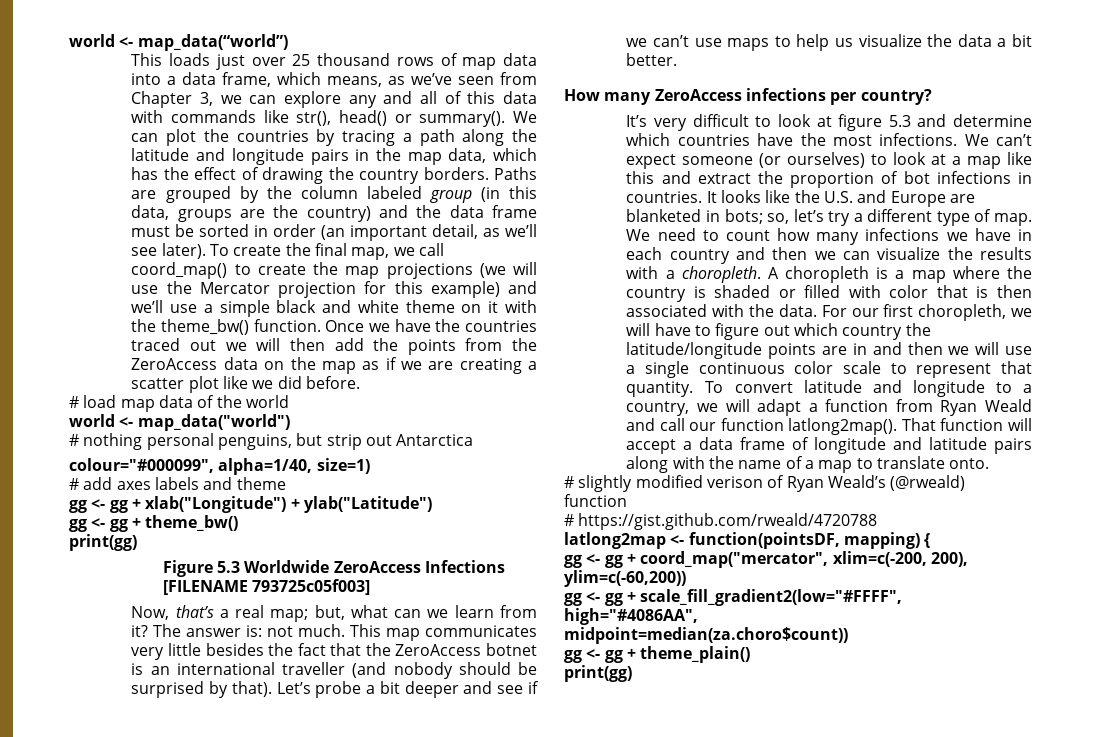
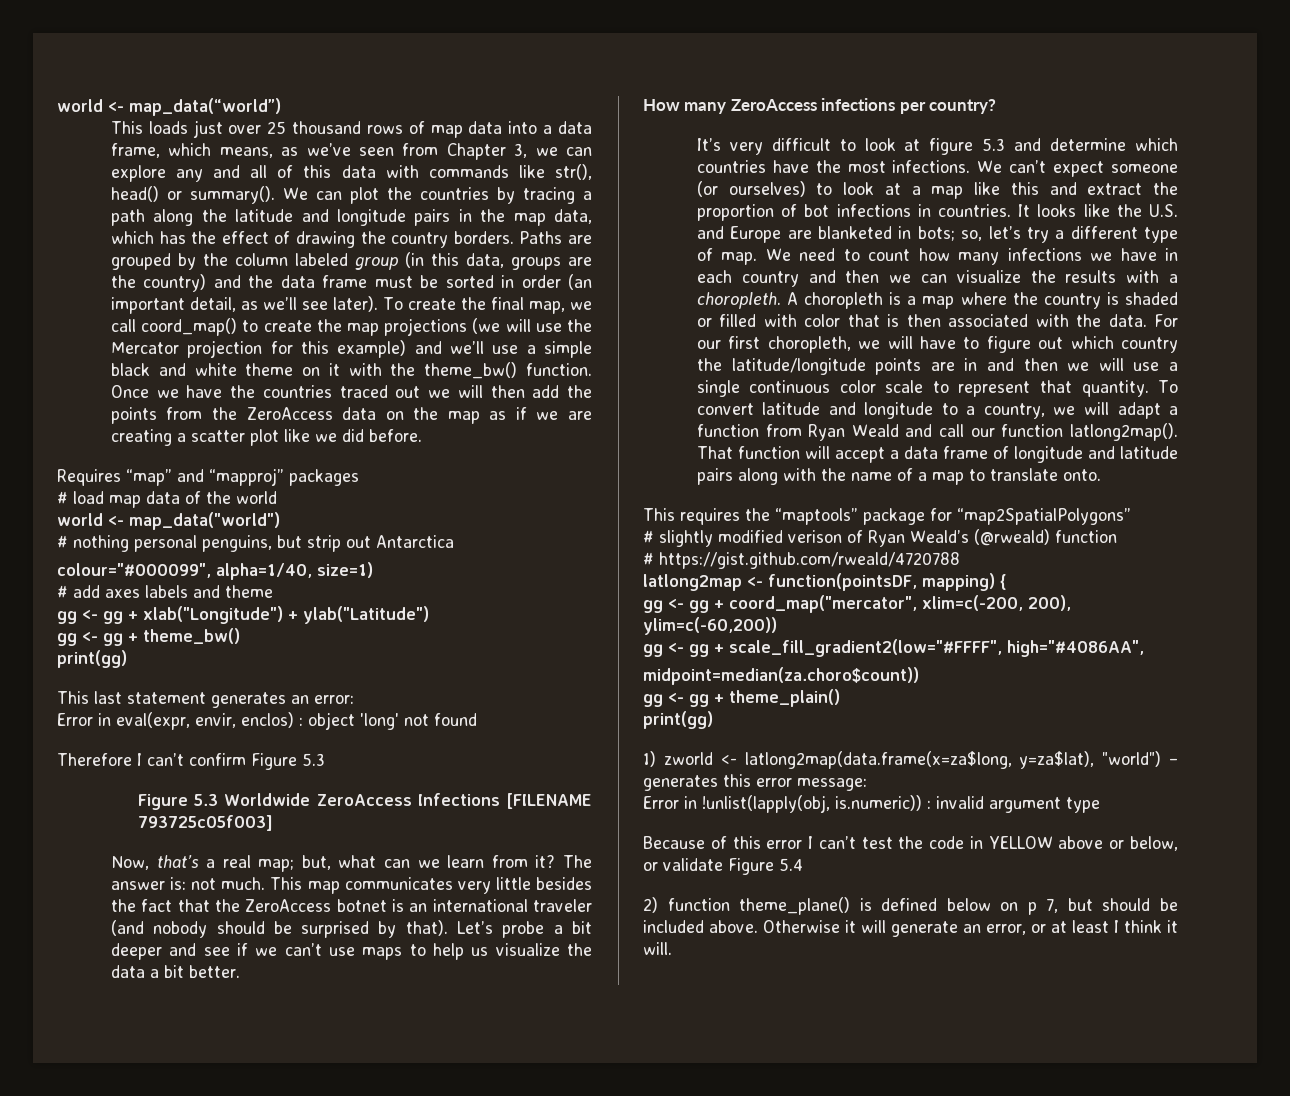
(361, 382) none -> [57,468,359,486] // Requires “map” and “mapproj” packages
(137, 542) none -> [57,691,354,708] [57,712,477,730] [57,753,325,770] // This last statement generates an error: // Error in eval(expr, envir, enclos) : object 'long' not found // Therefore I can’t confirm Figure 5.3
[282,662,346,675] traveller -> [533,899,593,912] traveler
(990, 463) none -> [643,508,1131,525] // This requires the “maptools” package for “map2SpatialPolygons”
(632, 673) none -> [643,751,1178,769] [643,774,867,791] [643,795,1100,813] [643,836,1178,851] [643,858,803,875] [643,897,1178,915] [643,920,1178,937] [643,942,672,955] // 1) zworld <- latlong2map(data.frame(x=za$long, y=za$lat), "world") – generates this error message: // Error in !unlist(lapply(obj, is.numeric)) : invalid argument type // Because of this error I can’t test the code in YELLOW above or below, or validate Figure 5.4 // 2) function theme_plane() is defined below on p 7, but should be included above. Otherwise it will generate an error, or at least I think it will.

